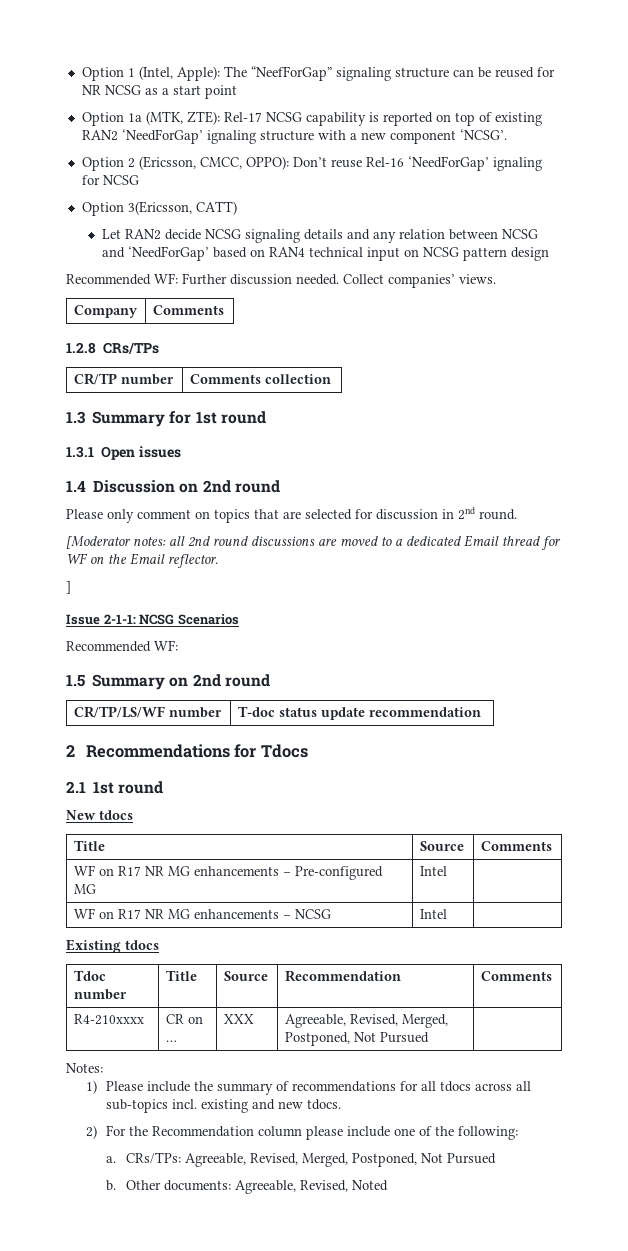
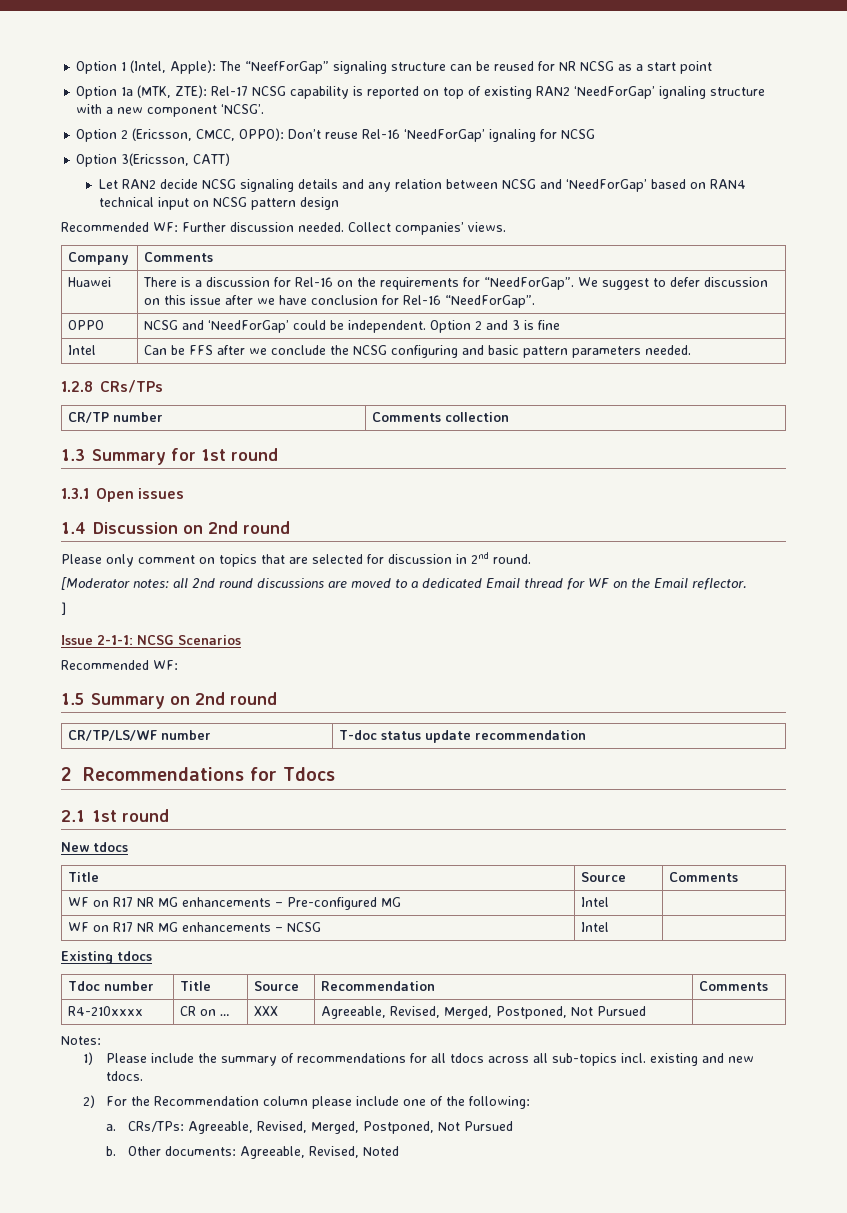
(224, 310) none -> [68,277,112,287] [143,277,769,290] [144,295,536,308] [68,320,105,330] [144,320,561,333] [68,345,97,355] [144,345,692,358] // Huawei | There is a discussion for Rel-16 on the requirements for “NeedForGap”. We suggest to defer discussion on this issue after we have conclusion for Rel-16 “NeedForGap”. // OPPO | NCSG and ‘NeedForGap’ could be independent. Option 2 and 3 is fine // Intel | Can be FFS after we conclude the NCSG configuring and basic pattern parameters needed.

